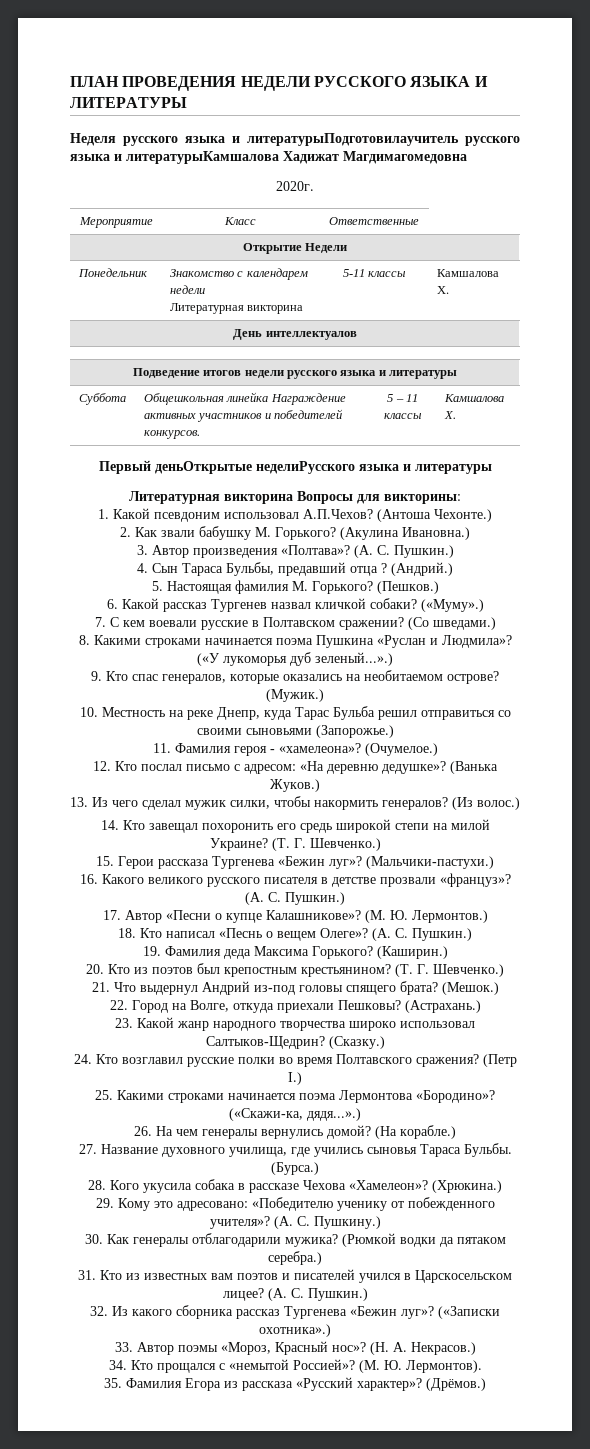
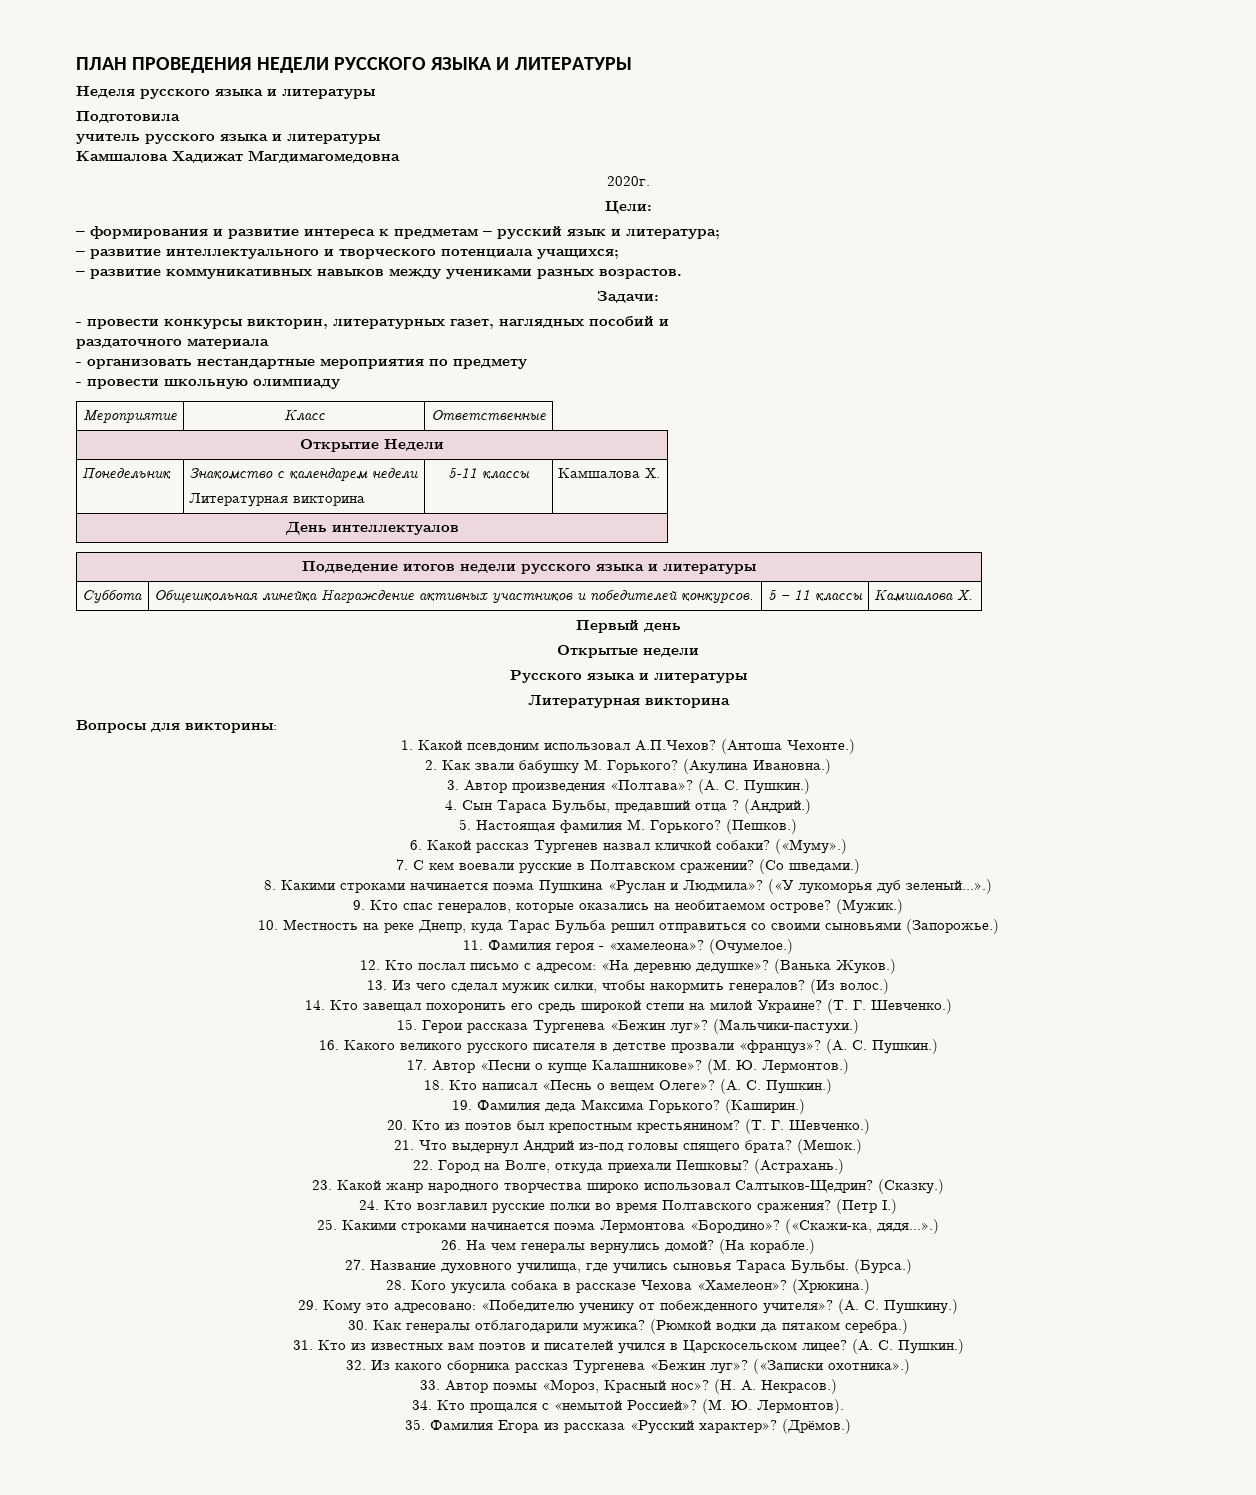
[247,133,520,146] [70,151,279,164] литературыПодготовилаучитель русского языка и литературыКамшалова -> [282,89,375,99] [76,111,180,123] [76,134,380,144] [76,151,168,161] литературы // Подготовила // учитель русского языка и литературы // Камшалова
(314, 186) none -> [604,201,652,214] [76,226,720,239] [76,249,619,259] [76,268,682,279] [597,291,659,303] [76,316,669,329] [76,338,269,349] [76,358,527,369] [76,378,340,389] // Цели: // – формирования и развитие интереса к предметам – русский язык и литература; // – развитие интеллектуального и творческого потенциала учащихся; // – развитие коммуникативных навыков между учениками разных возрастов. // Задачи: // - провести конкурсы викторин, литературных газет, наглядных пособий и // раздаточного материала // - организовать нестандартные мероприятия по предмету // - провести школьную олимпиаду
[154,461,355,474] деньОткрытые неделиРусского -> [643,623,681,632] [557,645,699,658] [509,670,582,683] день // Открытые недели // Русского
(293, 499) none -> (730, 703) //

